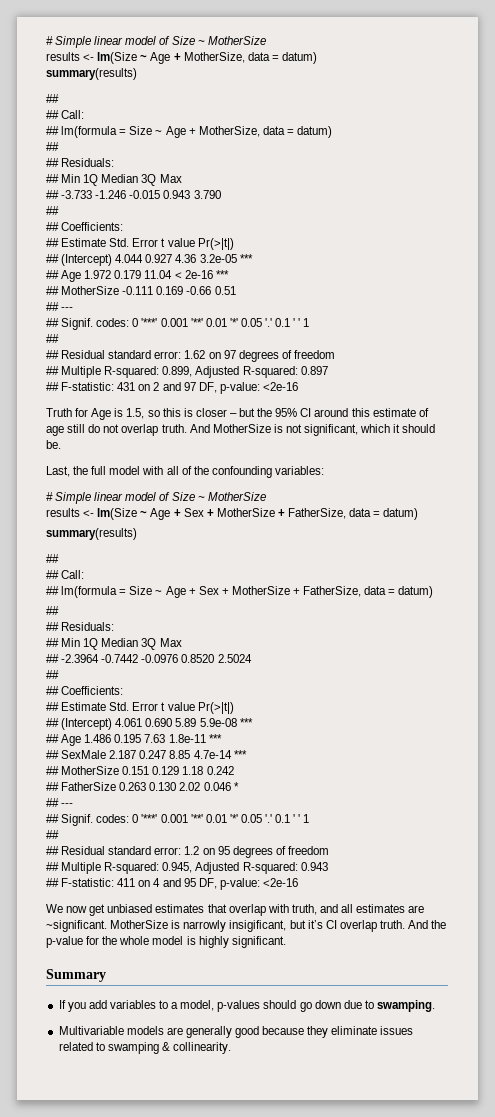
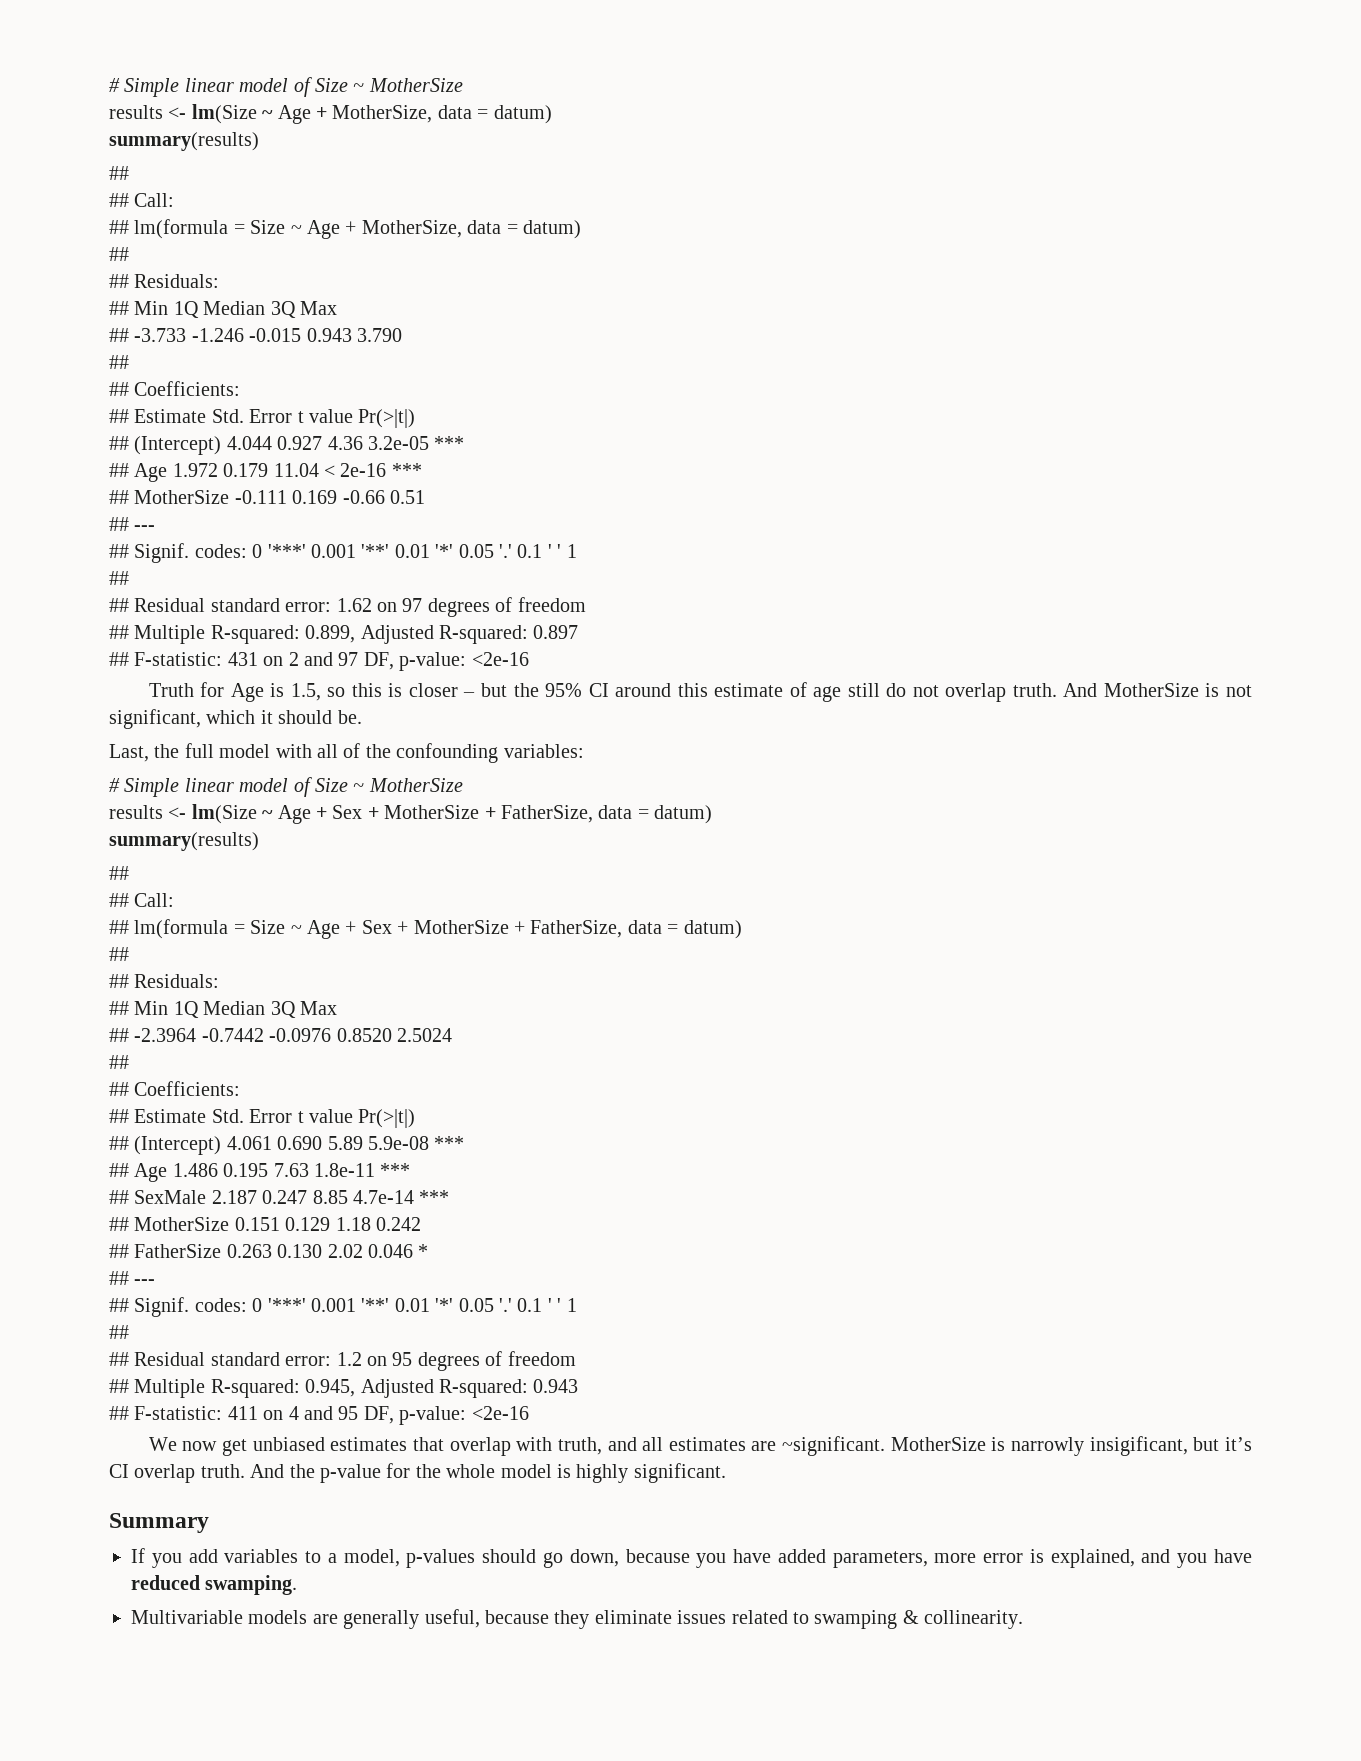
[314,1000,374,1009] down due to -> [569,1549,1252,1568] [131,1575,200,1590] down, because you have added parameters, more error is explained, and you have reduced
[235,1026,260,1038] good -> [424,1609,480,1628] useful,

